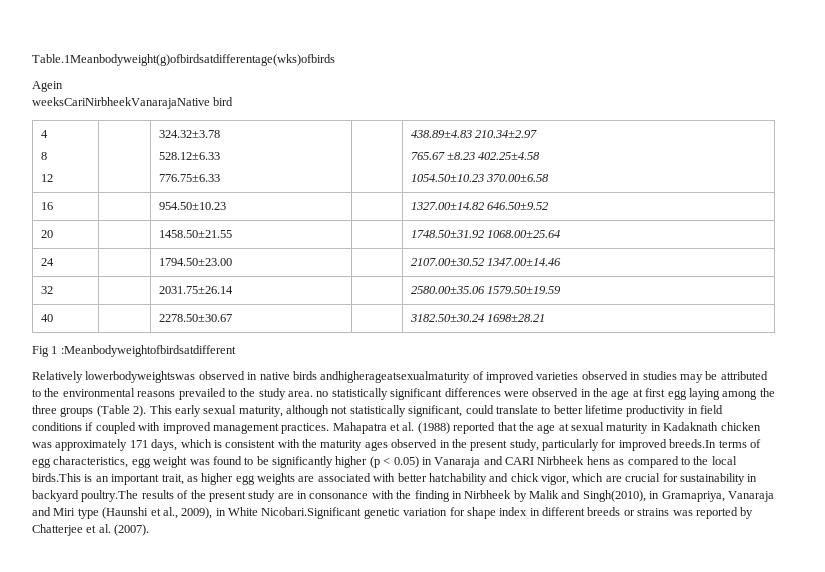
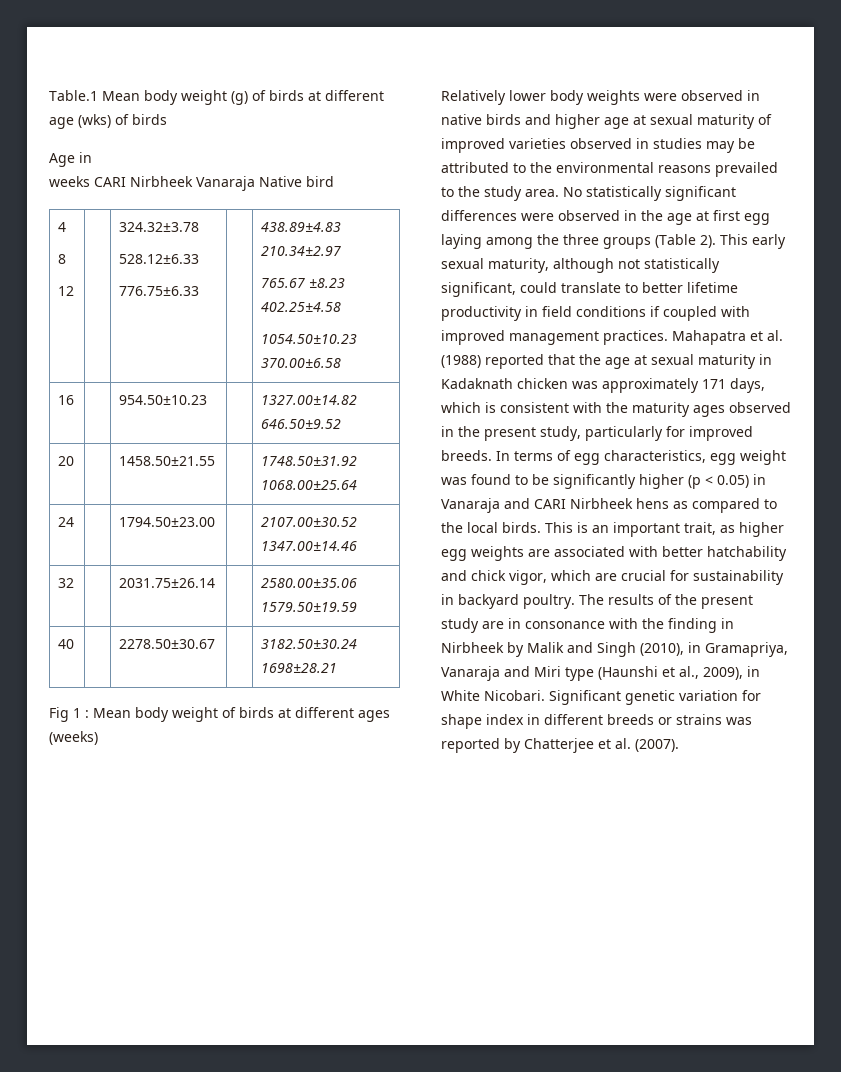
[32,54,335,66] [32,81,63,92] [32,97,210,109] Table.1Meanbodyweight(g)ofbirdsatdifferentage(wks)ofbirds // Agein // weeksCariNirbheekVanarajaNative -> [49,90,384,105] [49,114,167,129] [49,152,92,167] [49,176,302,191] Table.1 Mean body weight (g) of birds at different age (wks) of birds // Age in // weeks CARI Nirbheek Vanaraja Native
[60,345,236,357] [32,371,471,383] :Meanbodyweightofbirdsatdifferent // Relatively lowerbodyweightswas observed in native birds andhigherageatsexualmaturity -> [85,707,390,722] [49,731,98,745] [441,90,760,105] [441,114,755,129] : Mean body weight of birds at different ages (weeks) // Relatively lower body weights were observed in native birds and higher age at sexual maturity
[316,391,329,397] no -> [563,187,582,197] No
[669,439,717,448] breeds.In -> [441,450,510,461] breeds. In
[32,473,81,482] birds.This -> [502,522,573,533] birds. This
[81,490,139,502] poultry.The -> [523,594,604,609] poultry. The
[582,490,646,502] Singh(2010), -> [597,642,684,657] Singh (2010),
[261,507,362,519] Nicobari.Significant -> [484,690,621,705] Nicobari. Significant

